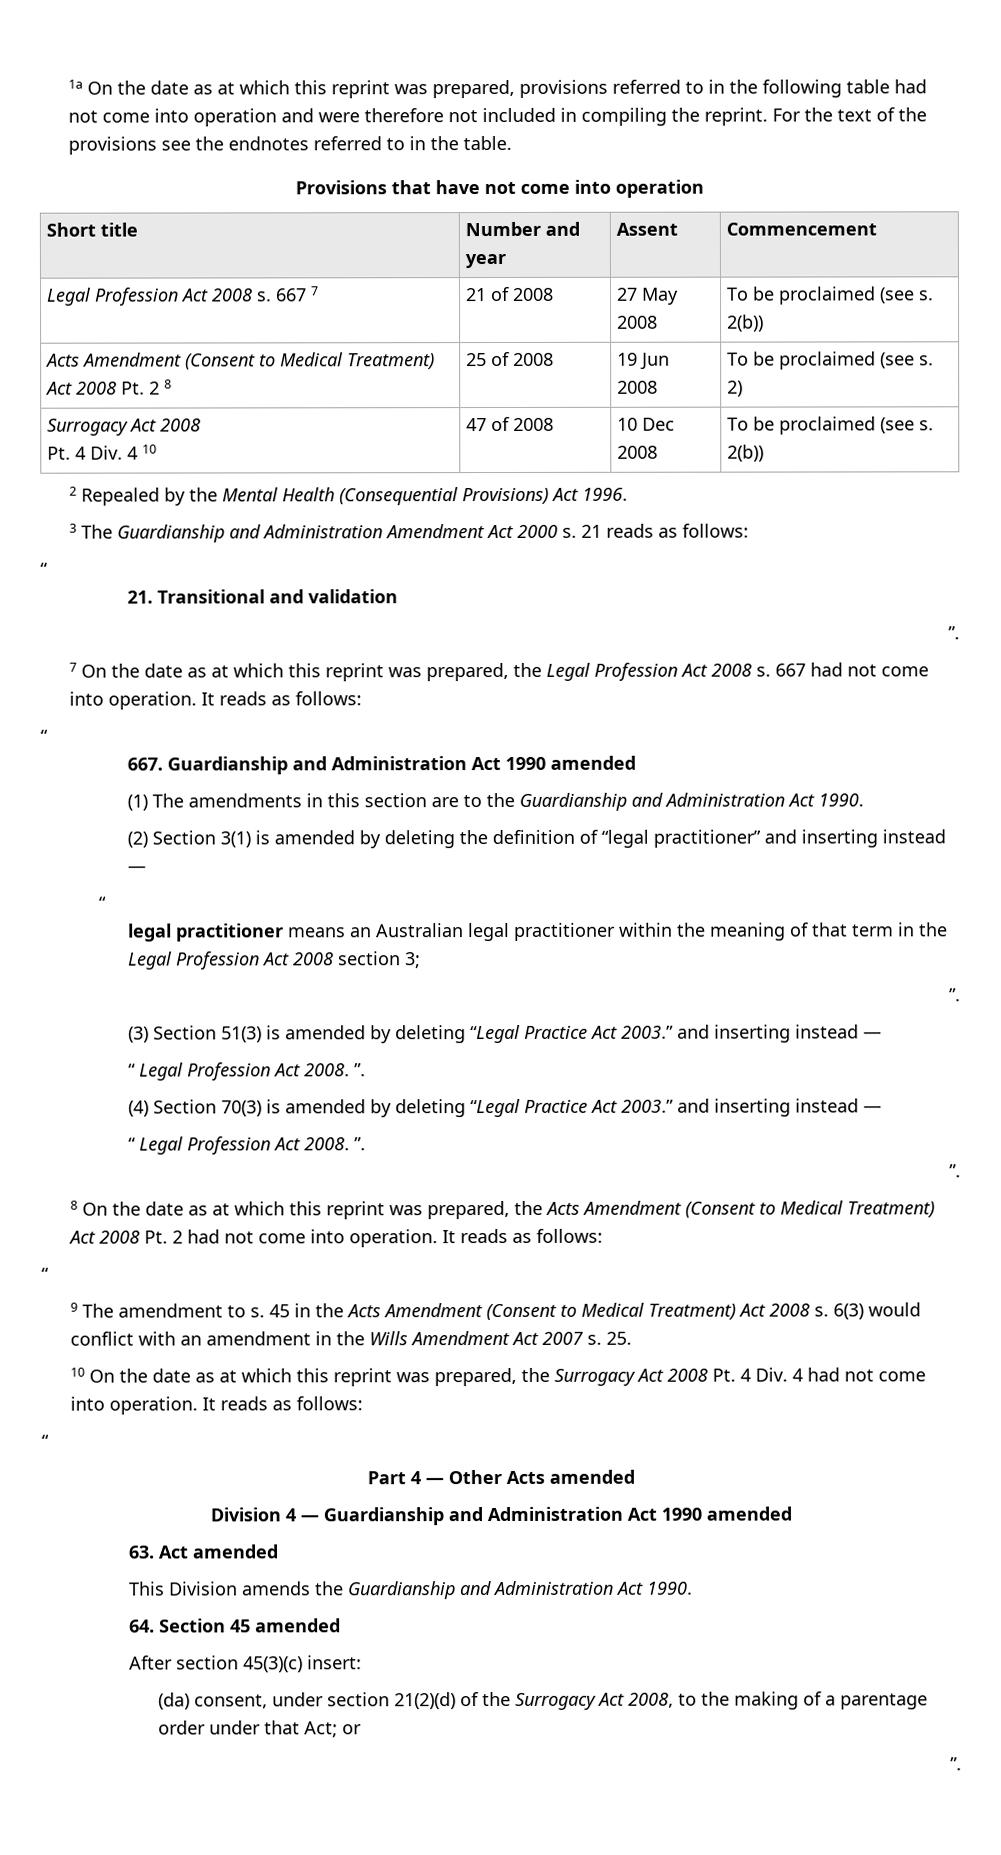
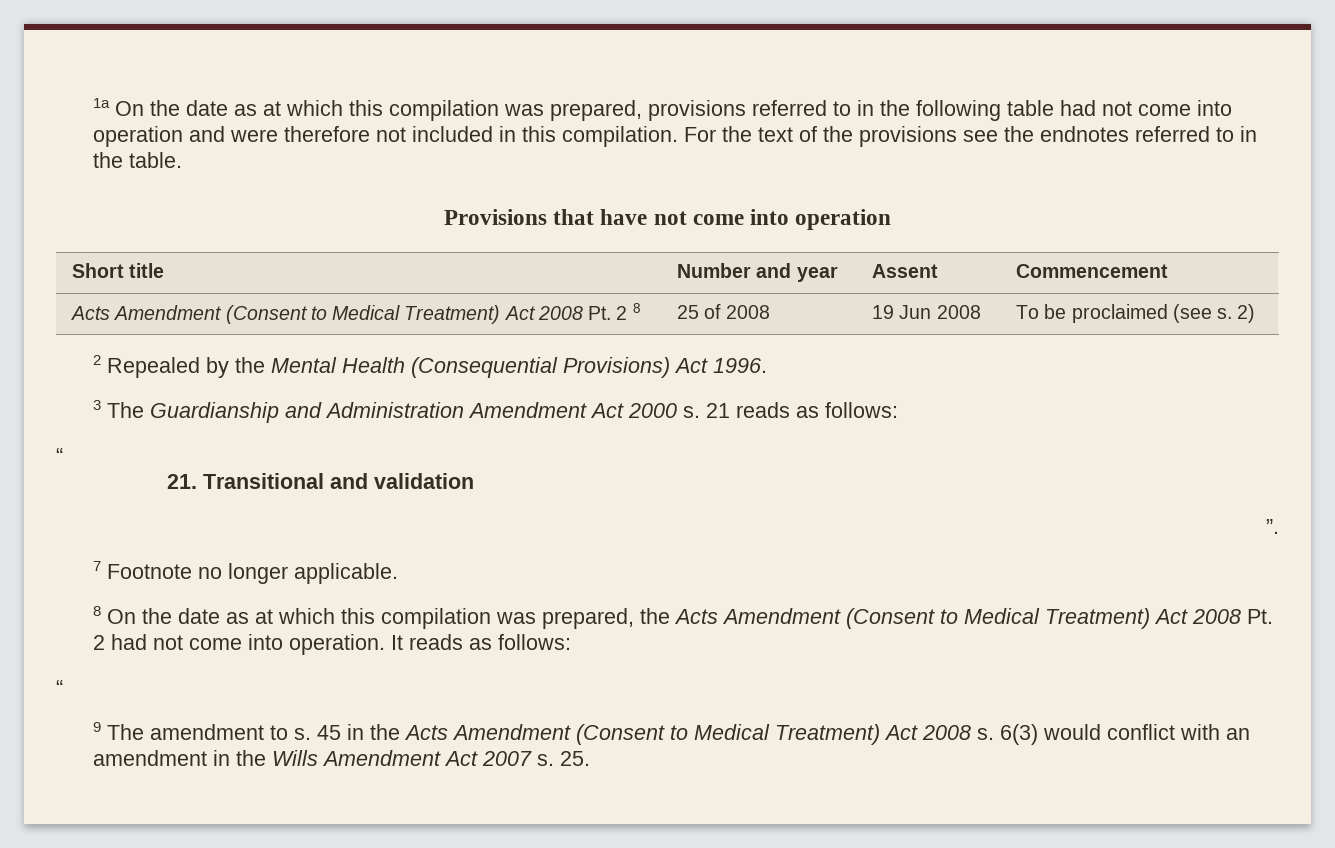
[331,80,391,99] reprint -> [389,100,500,121] compilation
[581,107,769,126] compiling the reprint. -> [522,126,679,147] this compilation.
[46,286,320,306] [465,286,555,302] [616,287,680,305] [617,315,659,329] [726,286,935,305] [727,314,765,332] // Legal Profession Act 2008 s. 667 7 | 21 of 2008 | 27 May 2008 | To be proclaimed (see s. 2(b)) -> (1169, 271) none
[47,418,202,436] [47,444,158,460] [466,416,555,432] [617,417,676,431] [617,445,659,459] [727,416,935,435] [727,444,765,462] // Surrogacy Act 2008 // Pt. 4 Div. 4 10 | 47 of 2008 | 10 Dec 2008 | To be proclaimed (see s. 2(b)) -> (1256, 313) none
[81,662,930,682] [69,691,363,710] [40,729,48,743] [127,755,637,775] [127,792,865,811] [127,829,947,849] [127,865,147,873] [98,896,107,910] [127,922,949,942] [128,951,422,970] [949,988,961,1002] [128,1024,883,1044] [128,1062,367,1081] [128,1098,883,1118] [128,1136,367,1155] [949,1164,961,1178] On the date as at which this reprint was prepared, the Legal Profession Act 2008 s. 667 had not come into operation. It reads as follows: // “ // 667. Guardianship and Administration Act 1990 amended // (1) The amendments in this section are to the Guardianship and Administration Act 1990. // (2) Section 3(1) is amended by deleting the definition of “legal practitioner” and inserting instead — // “ // legal practitioner means an Australian legal practitioner within the meaning of that term in the Legal Profession Act 2008 section 3; // ”. // (3) Section 51(3) is amended by deleting “Legal Practice Act 2003.” and inserting instead — // “ Legal Profession Act 2008. ”. // (4) Section 70(3) is amended by deleting “Legal Practice Act 2003.” and inserting instead — // “ Legal Profession Act 2008. ”. // ”. -> [107,563,399,584] Footnote no longer applicable.
[326,1201,386,1220] reprint -> [381,608,492,629] compilation
[70,1367,927,1387] [70,1396,364,1415] [41,1434,49,1448] [367,1469,635,1485] [210,1506,792,1526] [128,1544,279,1559] [129,1580,694,1600] [129,1618,342,1633] [129,1655,363,1673] [158,1691,929,1710] [158,1720,363,1738] [950,1757,962,1771] // 10 On the date as at which this reprint was prepared, the Surrogacy Act 2008 Pt. 4 Div. 4 had not come into operation. It reads as follows: // “ // Part 4 — Other Acts amended // Division 4 — Guardianship and Administration Act 1990 amended // 63. Act amended // This Division amends the Guardianship and Administration Act 1990. // 64. Section 45 amended // After section 45(3)(c) insert: // (da) consent, under section 21(2)(d) of the Surrogacy Act 2008, to the making of a parentage order under that Act; or // ”. -> (591, 758) none

